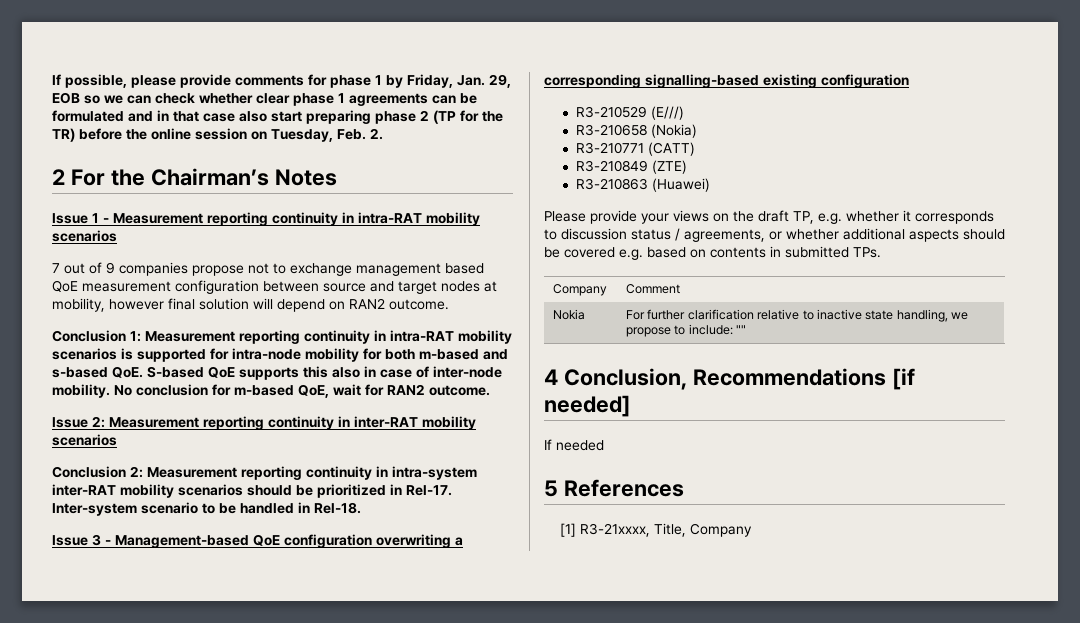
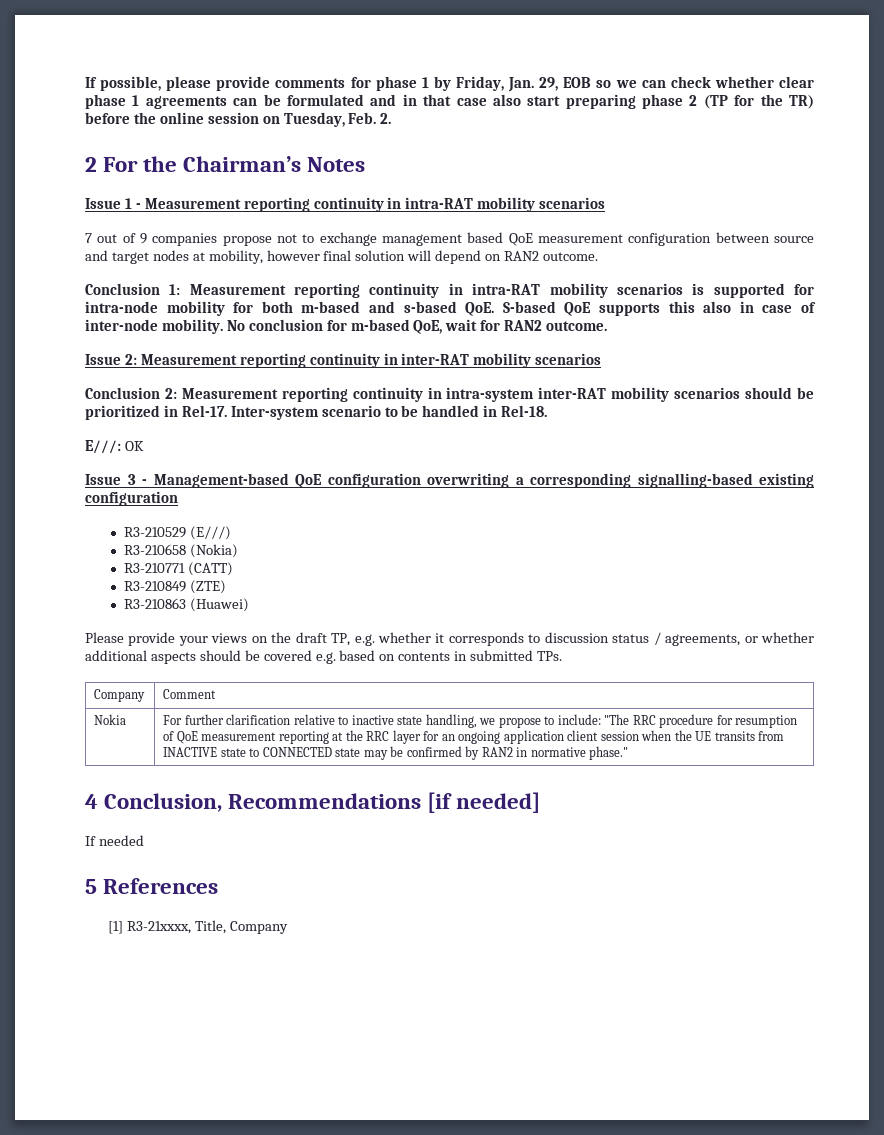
(361, 508) none -> [85,440,144,454] // E///: OK
[736,325,747,334] "" -> [604,714,798,728] [163,730,785,744] [163,746,629,760] "The RRC procedure for resumption of QoE measurement reporting at the RRC layer for an ongoing application client session when the UE transits from INACTIVE state to CONNECTED state may be confirmed by RAN2 in normative phase."

